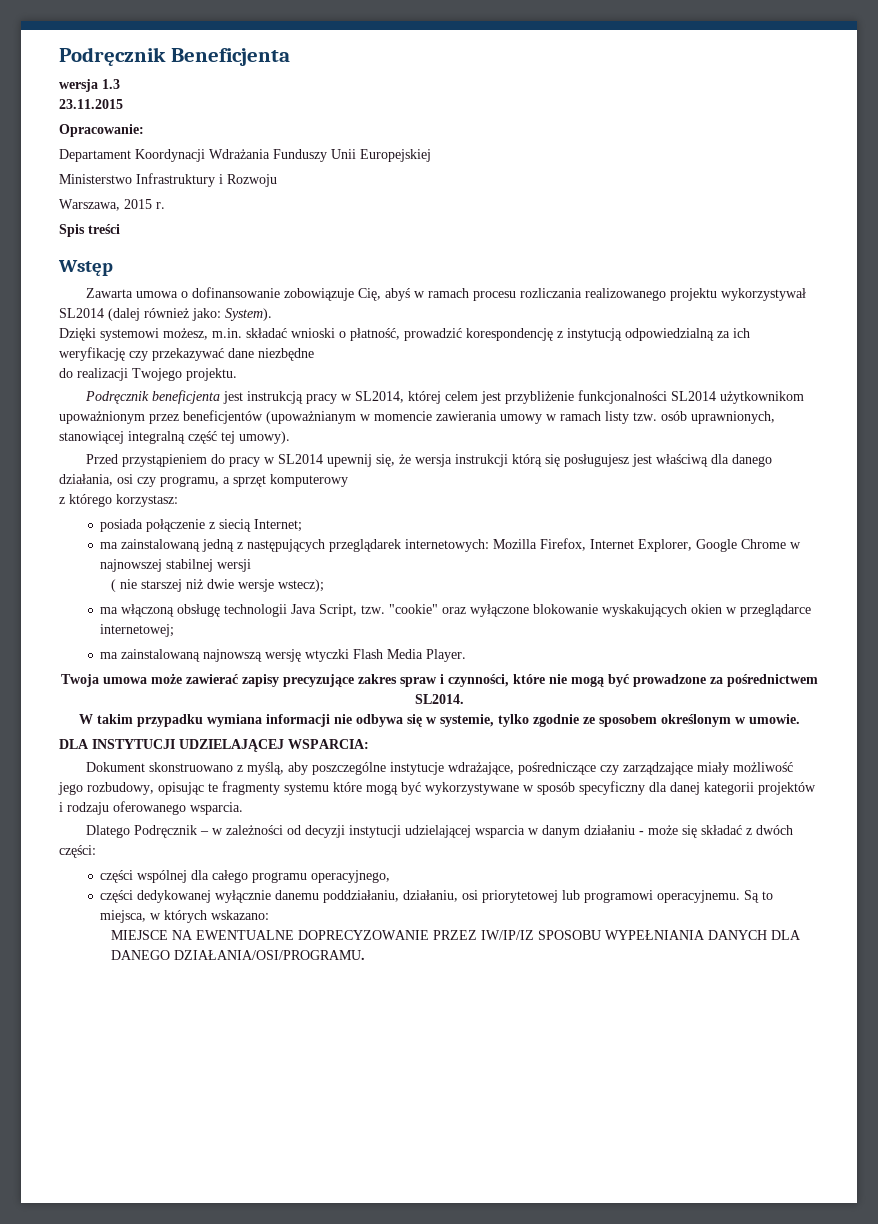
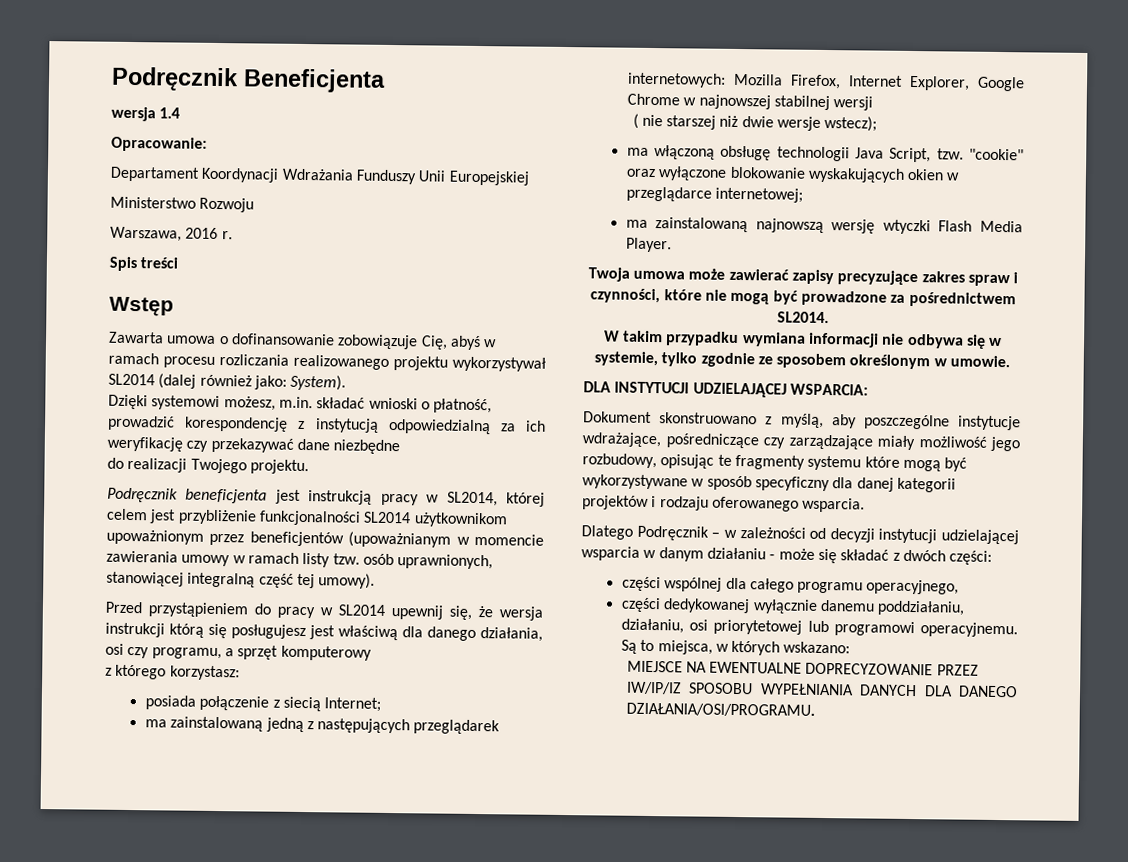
[102,79,120,89] [59,99,123,109] 1.3 // 23.11.2015 -> [159,107,181,119] 1.4
[136,173,223,187] Infrastruktury i -> (196, 202) none
[124,199,152,209] 2015 -> [185,227,219,240] 2016

